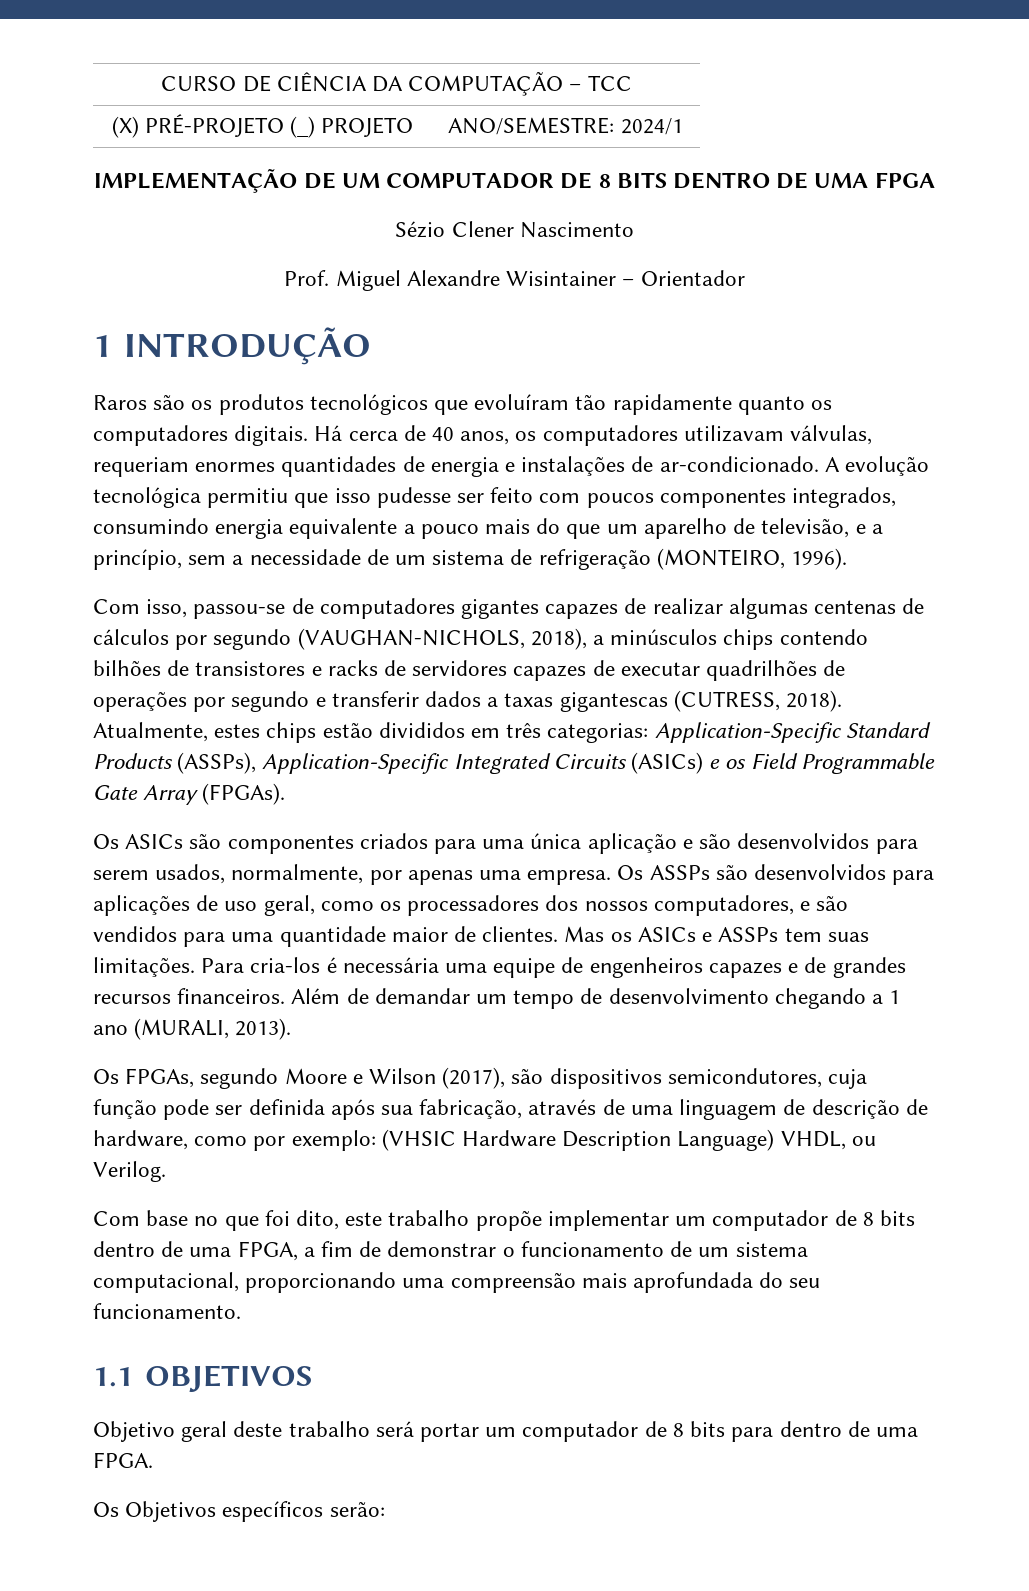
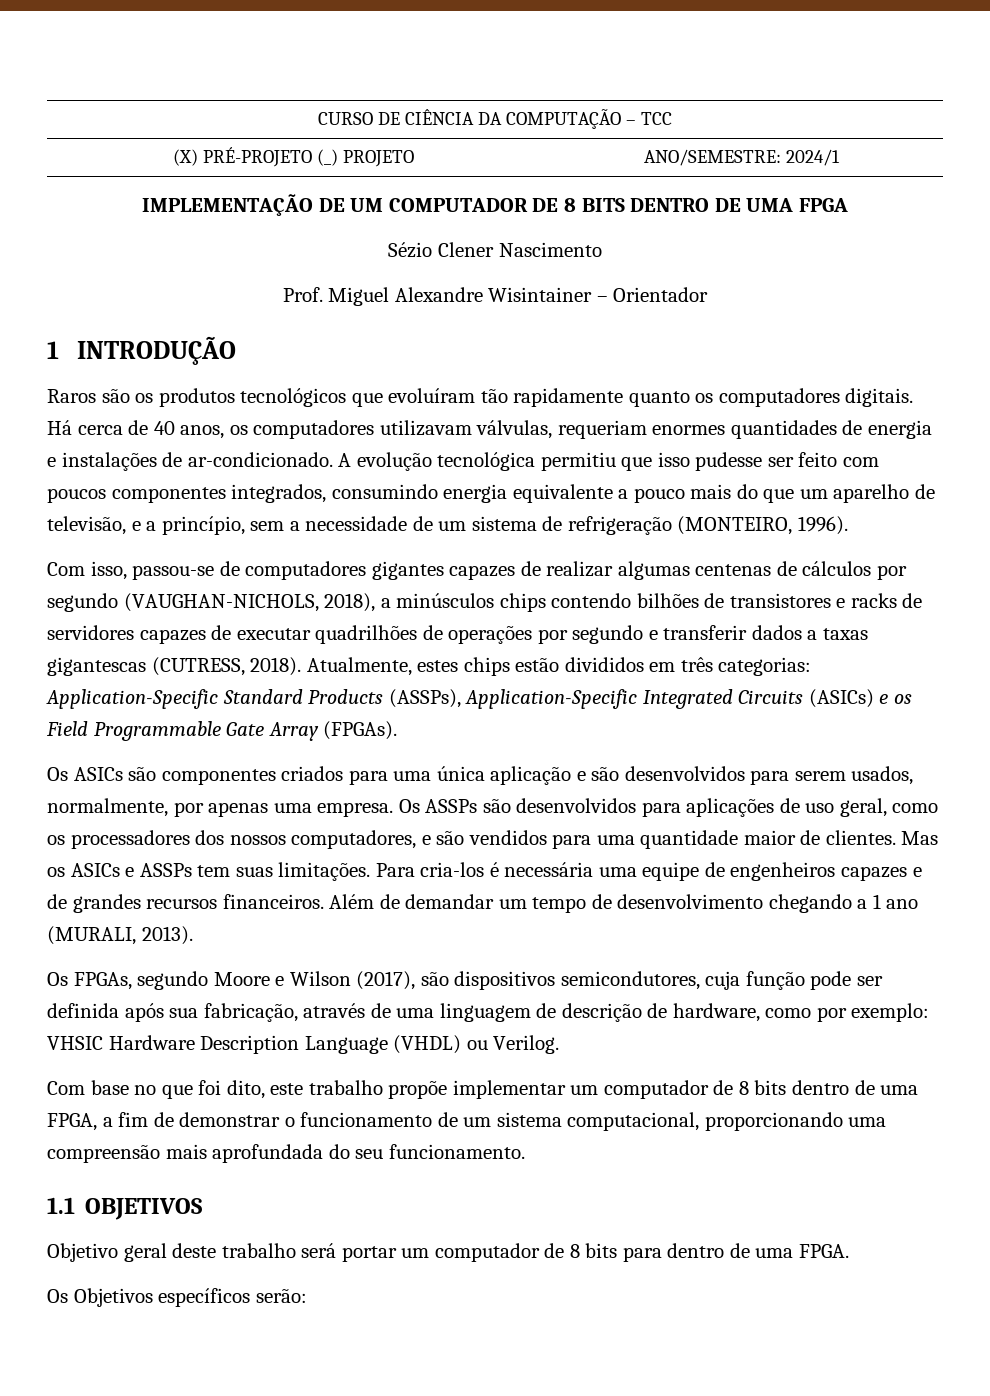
[381,1129,456,1151] (VHSIC -> [47,1036,103,1050] VHSIC
[677,1129,846,1151] Language) VHDL, -> [304,1035,462,1054] Language (VHDL)

